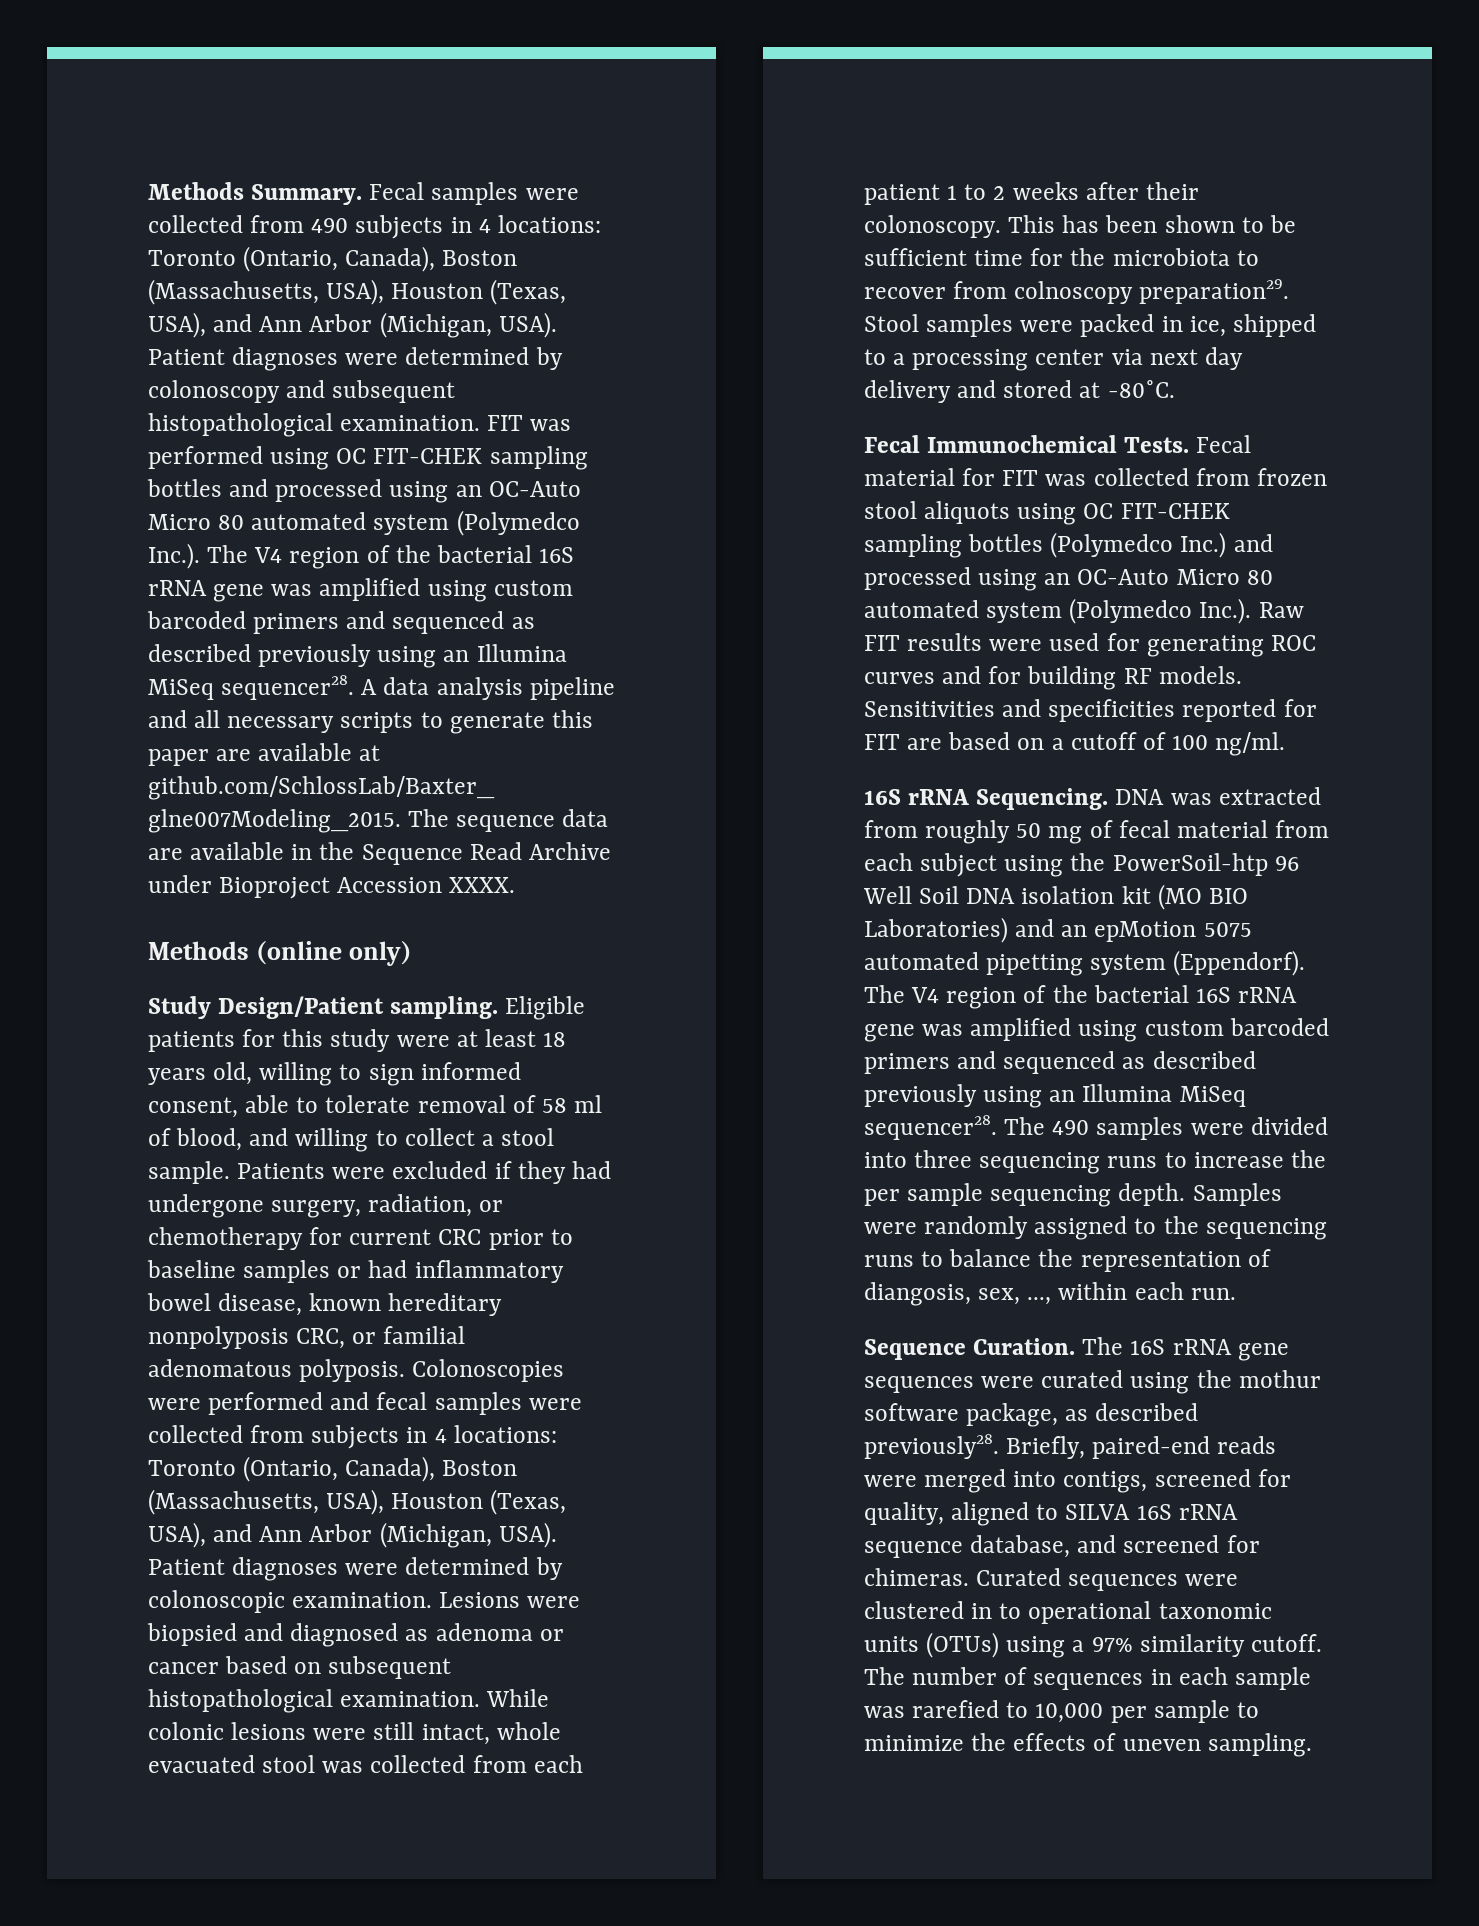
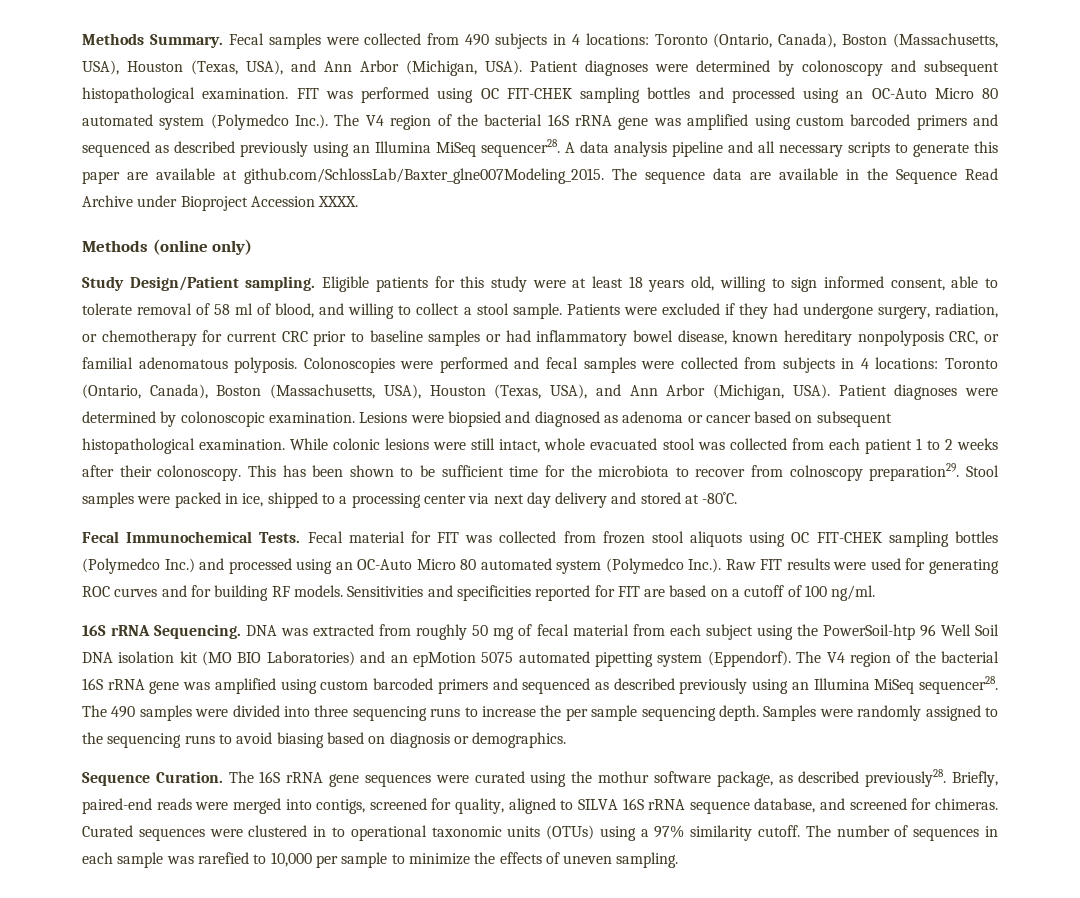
[949,1249,1271,1272] [864,1282,1236,1306] balance the representation of diangosis, sex, ..., within each run. -> [236,732,567,748] avoid biasing based on diagnosis or demographics.

